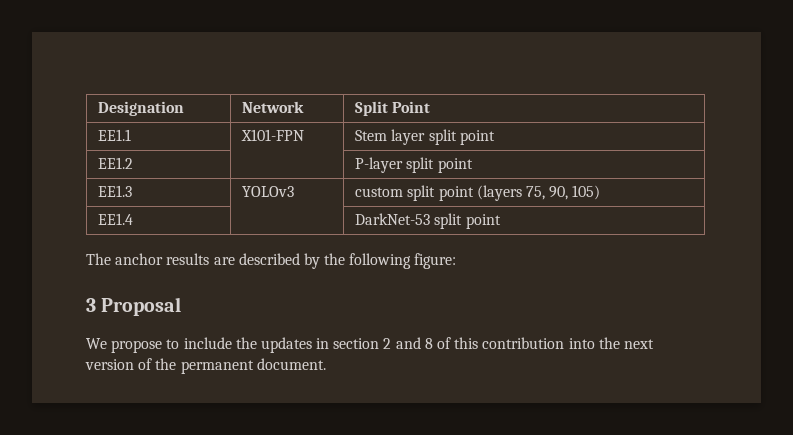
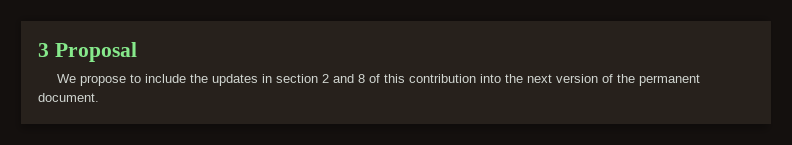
[98,101,185,116] [242,101,305,113] [355,101,431,116] [98,129,132,141] [241,129,305,141] [355,129,495,145] [98,157,134,169] [355,157,473,173] [98,185,133,197] [242,186,295,197] [355,185,601,201] [98,213,134,225] [355,213,501,229] [86,253,457,269] Designation | Network | Split Point // EE1.1 | X101-FPN | Stem layer split point // EE1.2 | | P-layer split point // EE1.3 | YOLOv3 | custom split point (layers 75, 90, 105) // EE1.4 | | DarkNet-53 split point // The anchor results are described by the following figure: // -> (38, 50) none

